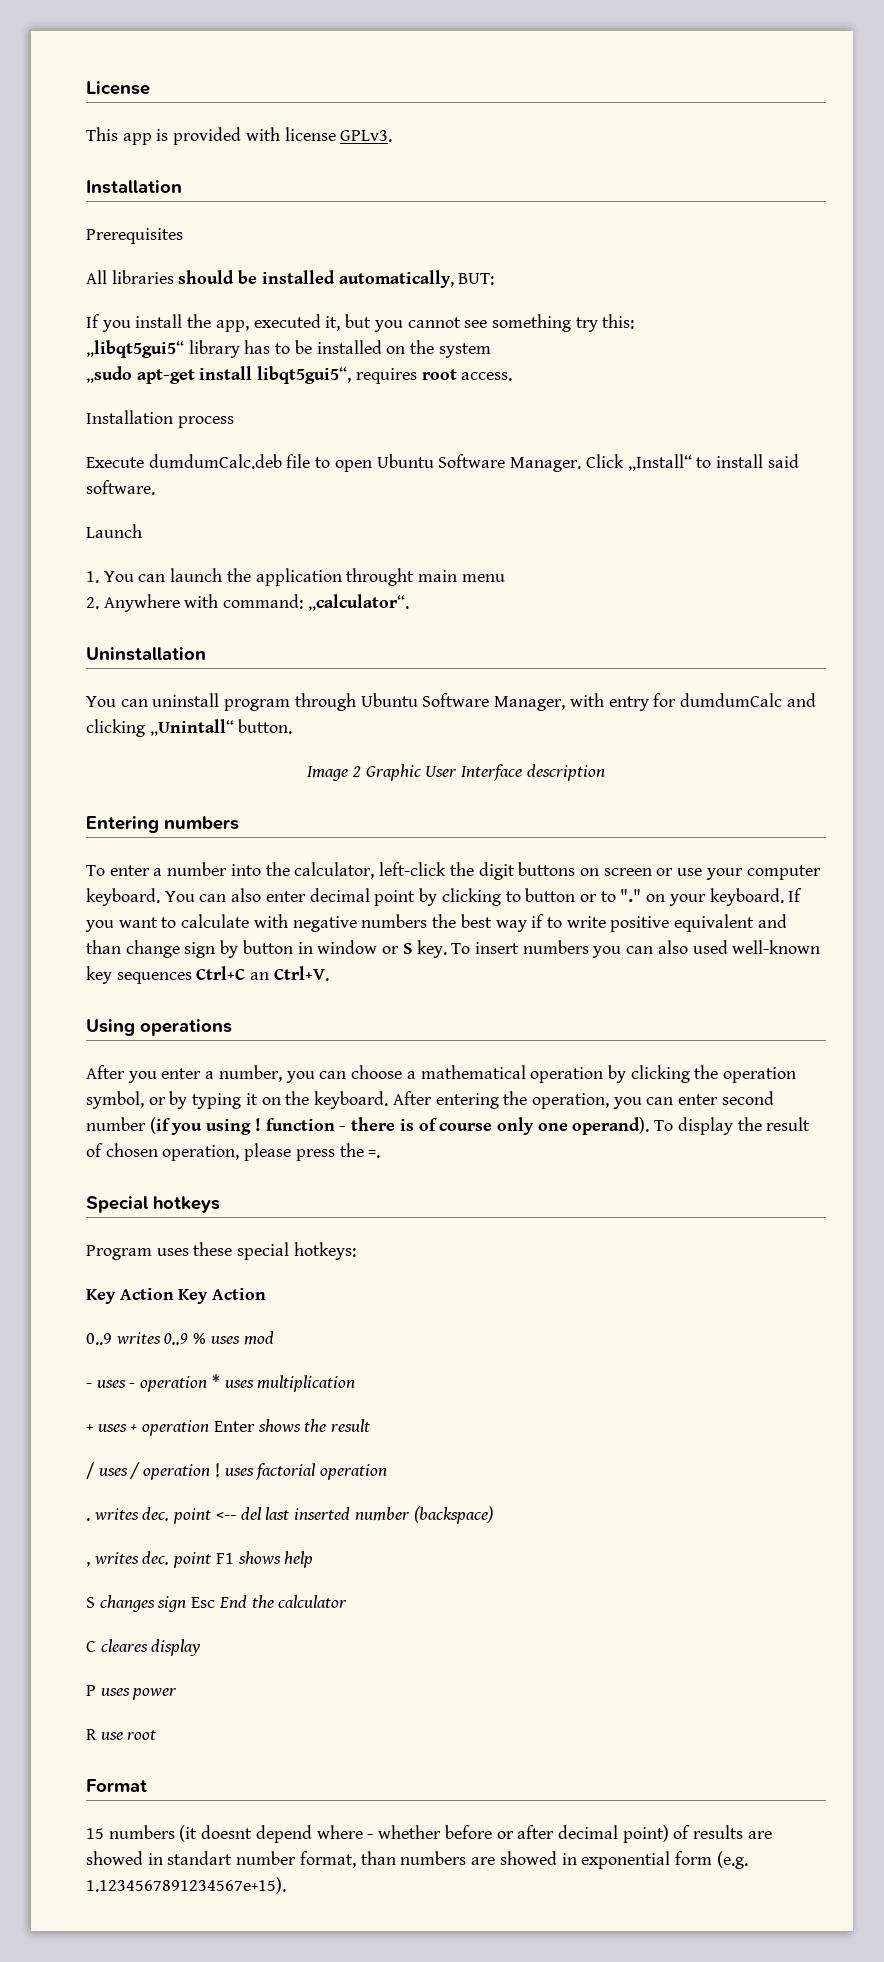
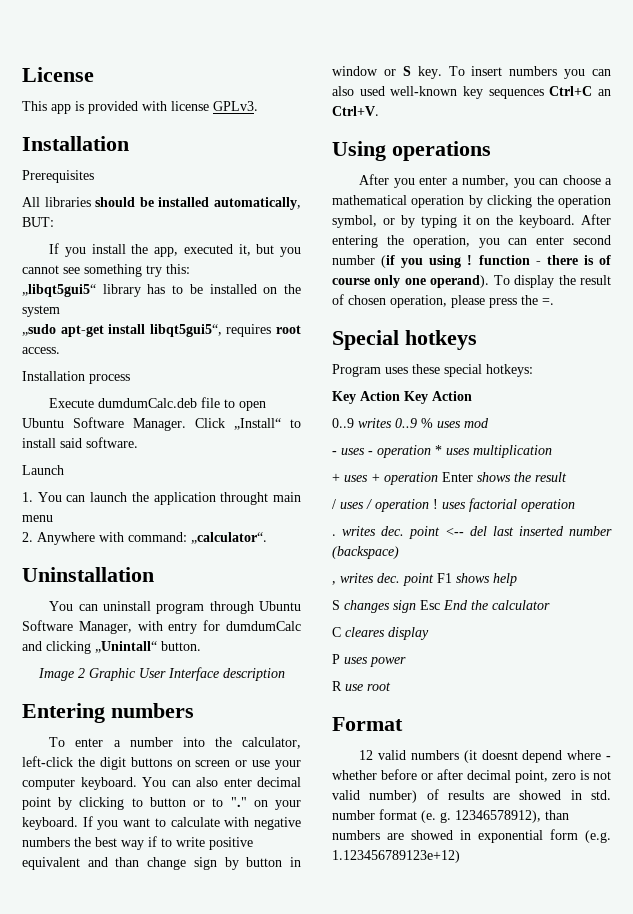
[86,1828,104,1839] 15 -> [359,750,407,760] 12 valid
[622,1825,669,1843] point) -> [515,770,611,783] [332,790,418,803] point, zero is not valid number)
[167,1851,356,1868] standart number format, -> [591,790,611,800] [332,809,541,823] std. number format (e. g. 12346578912),
[86,1877,286,1894] 1.1234567891234567e+15). -> [332,850,460,863] 1.123456789123e+12)

